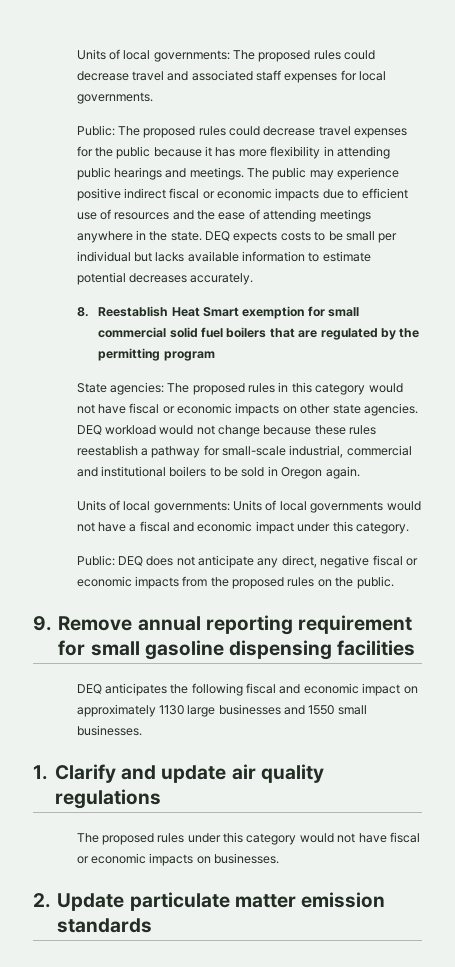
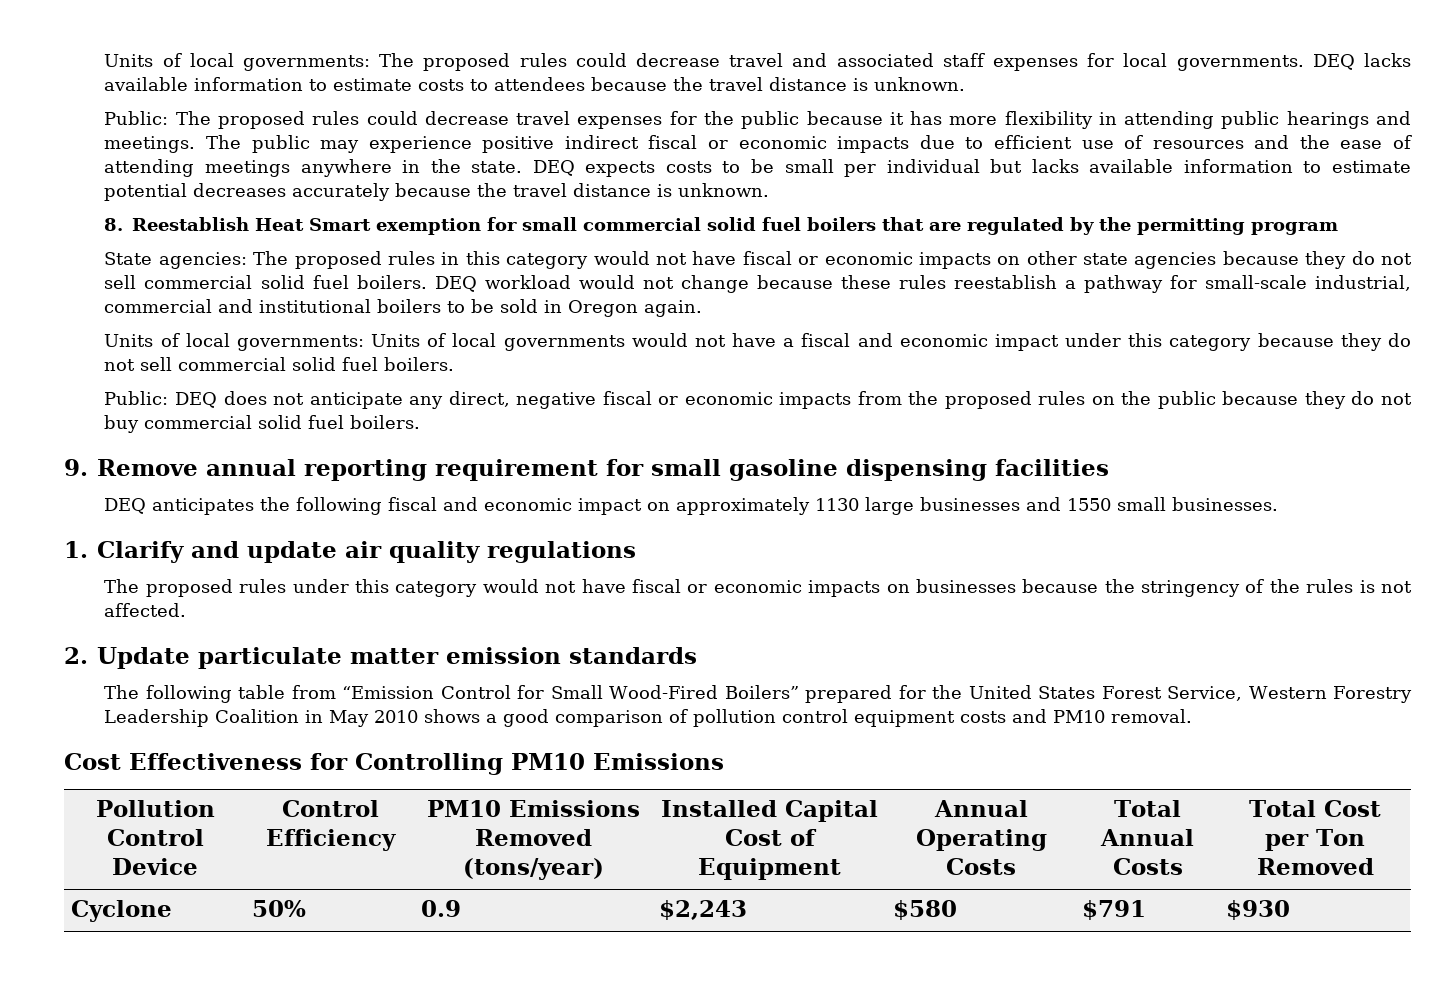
(153, 98) none -> [1312,53,1411,70] [104,77,966,91] DEQ lacks available information to estimate costs to attendees because the travel distance is unknown.
[190,273,254,285] accurately. -> [292,183,770,201] accurately because the travel distance is unknown.
[363,403,418,416] agencies. -> [1134,251,1413,269] [104,275,427,289] agencies because they do not sell commercial solid fuel boilers.
[355,522,409,534] category. -> [1169,333,1411,351] [104,357,455,371] category because they do not sell commercial solid fuel boilers.
[356,576,394,589] public. -> [1157,391,1413,409] [104,415,421,433] public because they do not buy commercial solid fuel boilers.
[214,853,280,864] businesses. -> [915,579,1412,597] [104,603,187,617] businesses because the stringency of the rules is not affected.
(153, 925) none -> [104,685,1413,703] [104,709,1193,727] [64,753,724,775] [95,800,215,817] [106,829,204,846] [112,858,198,875] [281,800,379,817] [265,829,396,851] [427,800,640,817] [475,829,592,846] [463,858,604,880] [661,800,878,822] [724,829,817,846] [698,858,841,880] [933,800,1028,817] [915,829,1047,851] [946,858,1016,875] [1114,800,1182,817] [1100,829,1194,846] [1112,858,1183,875] [1249,800,1381,817] [1265,829,1366,851] [1256,858,1374,875] [71,900,173,922] [252,900,307,917] [421,900,462,917] [659,900,748,920] [893,900,958,920] [1082,900,1147,920] [1226,900,1291,920] // The following table from “Emission Control for Small Wood-Fired Boilers” prepared for the United States Forest Service, Western Forestry Leadership Coalition in May 2010 shows a good comparison of pollution control equipment costs and PM10 removal. // Cost Effectiveness for Controlling PM10 Emissions // Pollution Control Device | Control Efficiency | PM10 Emissions Removed (tons/year) | Installed Capital Cost of Equipment | Annual Operating Costs | Total Annual Costs | Total Cost per Ton Removed // Cyclone | 50% | 0.9 | $2,243 | $580 | $791 | $930

